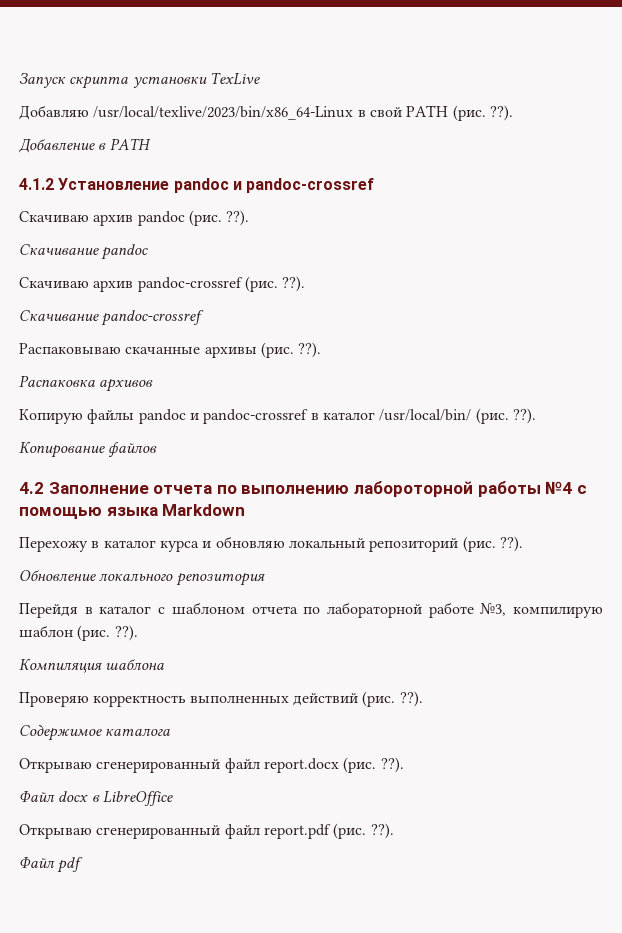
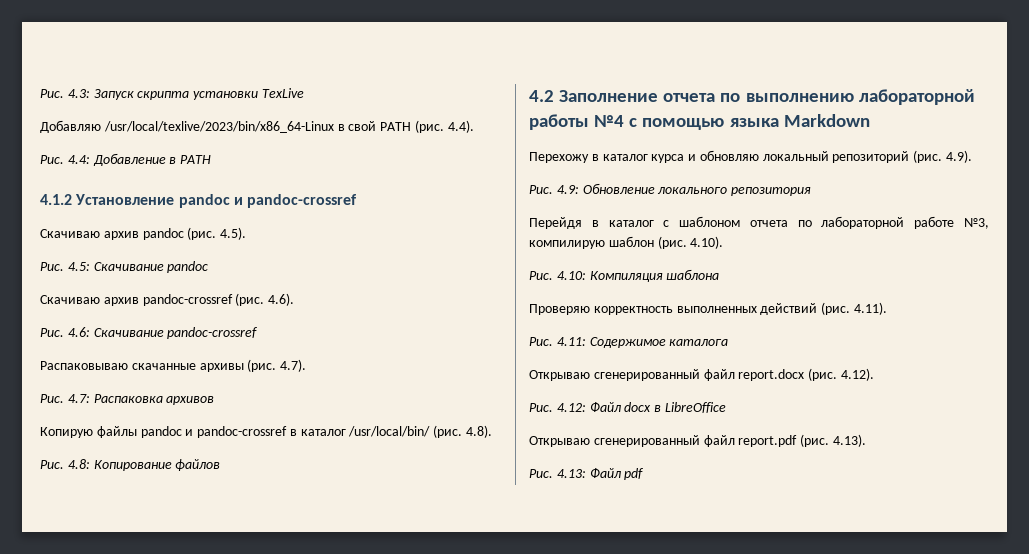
(19, 80) none -> [40,89,90,98] Рис. 4.3:
[489,105,513,121] ??). // -> [447,120,474,133] [40,155,90,164] 4.4). // Рис. 4.4:
[226,210,250,226] ??). // -> [220,227,247,240] [40,262,90,271] 4.5). // Рис. 4.5:
[282,276,306,292] ??). // -> [268,293,295,306] [40,327,90,337] 4.6). // Рис. 4.6:
[298,342,322,358] ??). // -> [280,359,307,372] [40,394,90,403] 4.7). // Рис. 4.7:
[512,408,536,424] ??). // -> [466,425,493,438] [40,459,90,469] 4.8). // Рис. 4.8:
[353,481,473,497] лабороторной -> [858,89,975,105] лабораторной
[499,536,523,552] ??). // -> [946,150,973,163] [529,185,579,194] 4.9). // Рис. 4.9:
[114,625,138,641] ??). // -> [690,236,724,249] [529,271,586,280] 4.10). // Рис. 4.10:
[399,691,423,707] ??). // -> [853,302,887,315] [529,337,586,346] 4.11). // Рис. 4.11:
[380,757,404,773] ??). // -> [840,368,874,381] [529,403,586,412] 4.12). // Рис. 4.12:
[370,823,394,839] ??). // -> [832,434,866,447] [529,469,586,478] 4.13). // Рис. 4.13:

